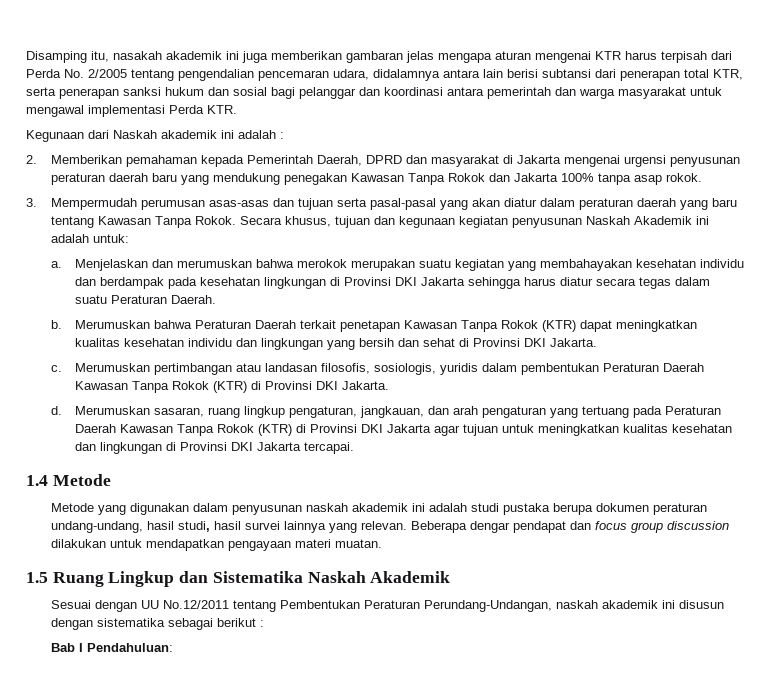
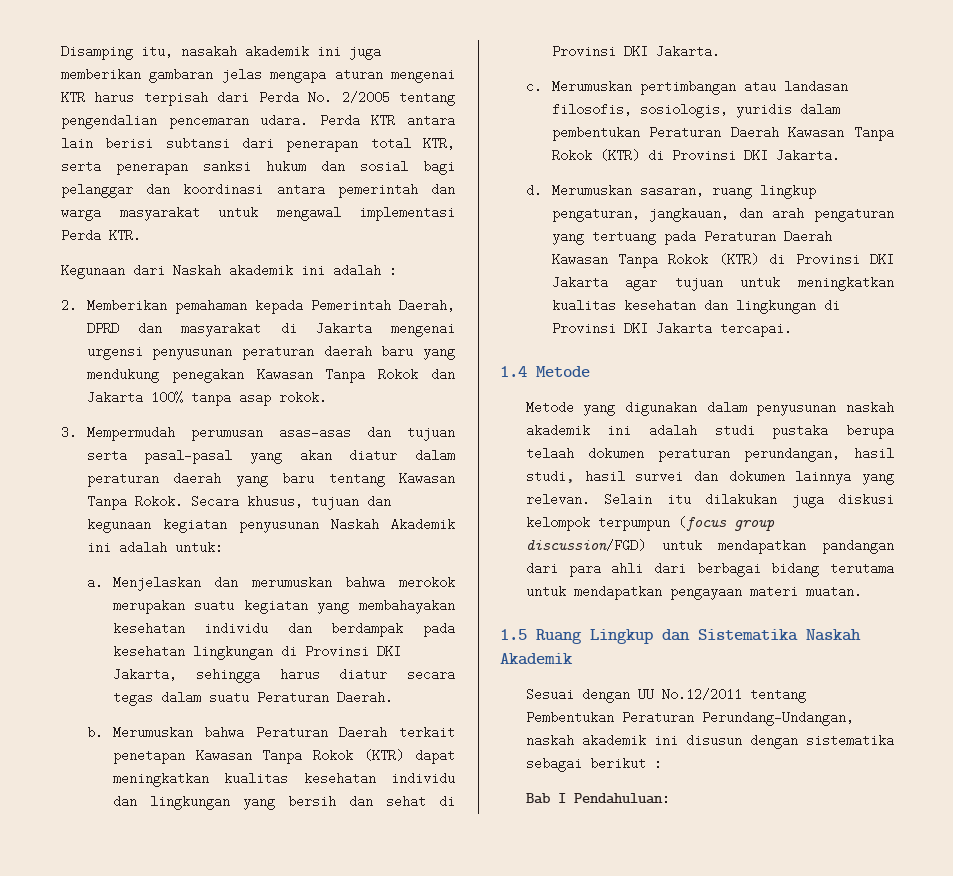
[333,69,440,81] udara, didalamnya -> [260,114,396,127] udara. Perda KTR
[421,277,466,286] Jakarta -> [112,668,177,681] Jakarta,
(593, 509) none -> [525,447,574,460] telaah
[50,521,143,533] undang-undang, -> [743,447,840,462] perundangan,
(280, 525) none -> [693,470,785,483] dan dokumen
[410,521,729,533] [50,539,106,548] Beberapa dengar pendapat dan focus group discussion dilakukan -> [604,493,894,508] [525,516,775,531] [525,539,894,554] [525,562,894,577] Selain itu dilakukan juga diskusi kelompok terpumpun (focus group discussion/FGD) untuk mendapatkan pandangan dari para ahli dari berbagai bidang terutama

